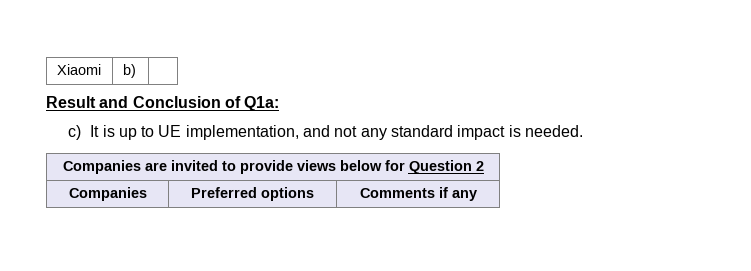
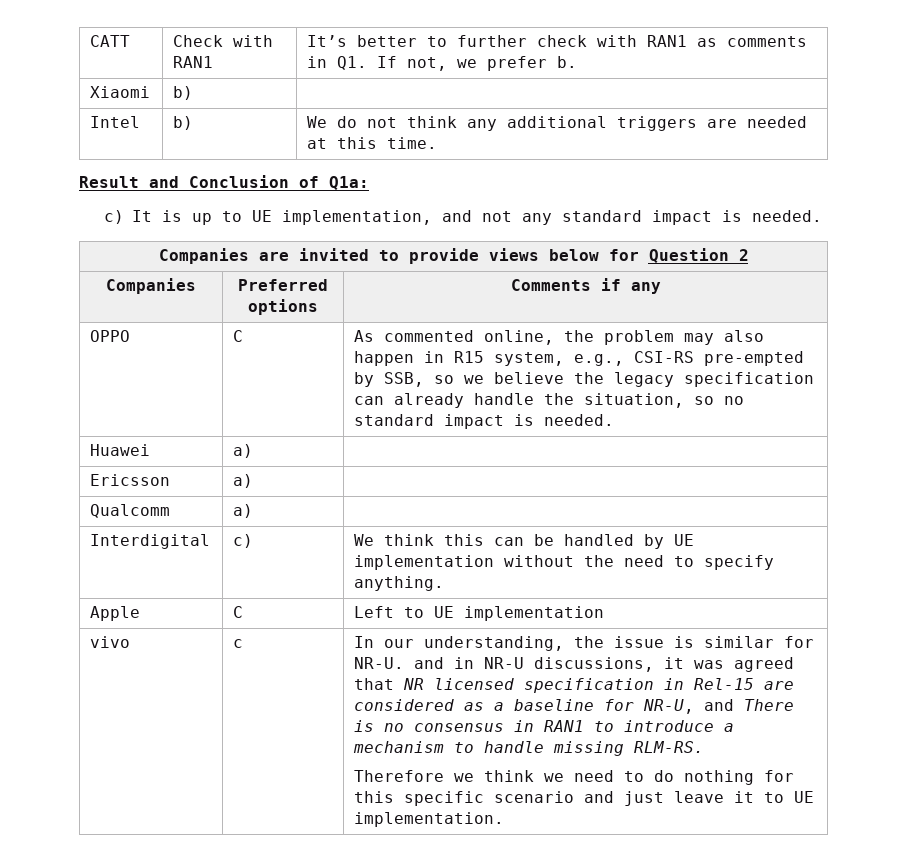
[56,64,101,75] [122,64,136,78] Xiaomi | b) | -> [90,35,131,47] [173,35,274,47] [173,56,214,68] [307,35,808,47] [307,56,578,71] [90,86,151,98] [173,86,194,100] [90,116,141,128] [173,116,194,130] [307,116,808,131] [307,137,438,149] CATT | Check with RAN1 | It’s better to further check with RAN1 as comments in Q1. If not, we prefer b. // Xiaomi | b) | // Intel | b) | We do not think any additional triggers are needed at this time.
(477, 195) none -> [90,330,131,342] [233,330,244,342] [354,330,765,345] [354,351,805,366] [354,372,815,387] [354,393,745,408] [354,414,615,429] [90,444,151,456] [233,444,254,458] [90,474,171,486] [233,474,254,488] [90,504,171,518] [233,504,254,518] [90,534,211,549] [233,534,254,548] [354,534,695,549] [354,555,775,570] [354,576,445,591] [90,606,141,621] [233,606,244,618] [354,606,605,621] [90,636,131,648] [233,639,244,648] [354,636,815,651] [354,657,795,672] [354,678,795,693] [354,699,795,714] [354,720,735,732] [353,741,705,756] [354,770,795,785] [354,791,815,806] [354,812,505,827] // OPPO | C | As commented online, the problem may also happen in R15 system, e.g., CSI-RS pre-empted by SSB, so we believe the legacy specification can already handle the situation, so no standard impact is needed. // Huawei | a) | // Ericsson | a) | // Qualcomm | a) | // Interdigital | c) | We think this can be handled by UE implementation without the need to specify anything. // Apple | C | Left to UE implementation // vivo | c | In our understanding, the issue is similar for NR-U. and in NR-U discussions, it was agreed that NR licensed specification in Rel-15 are considered as a baseline for NR-U, and There is no consensus in RAN1 to introduce a mechanism to handle missing RLM-RS. // Therefore we think we need to do nothing for this specific scenario and just leave it to UE implementation.

